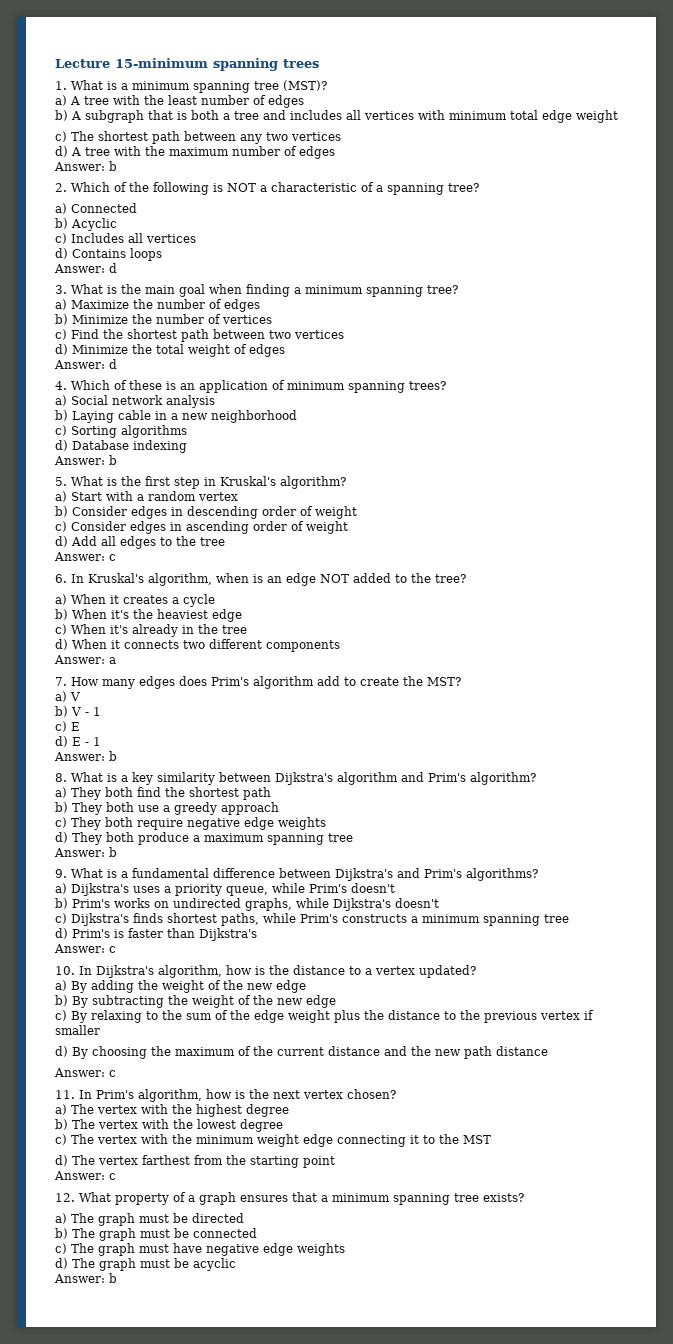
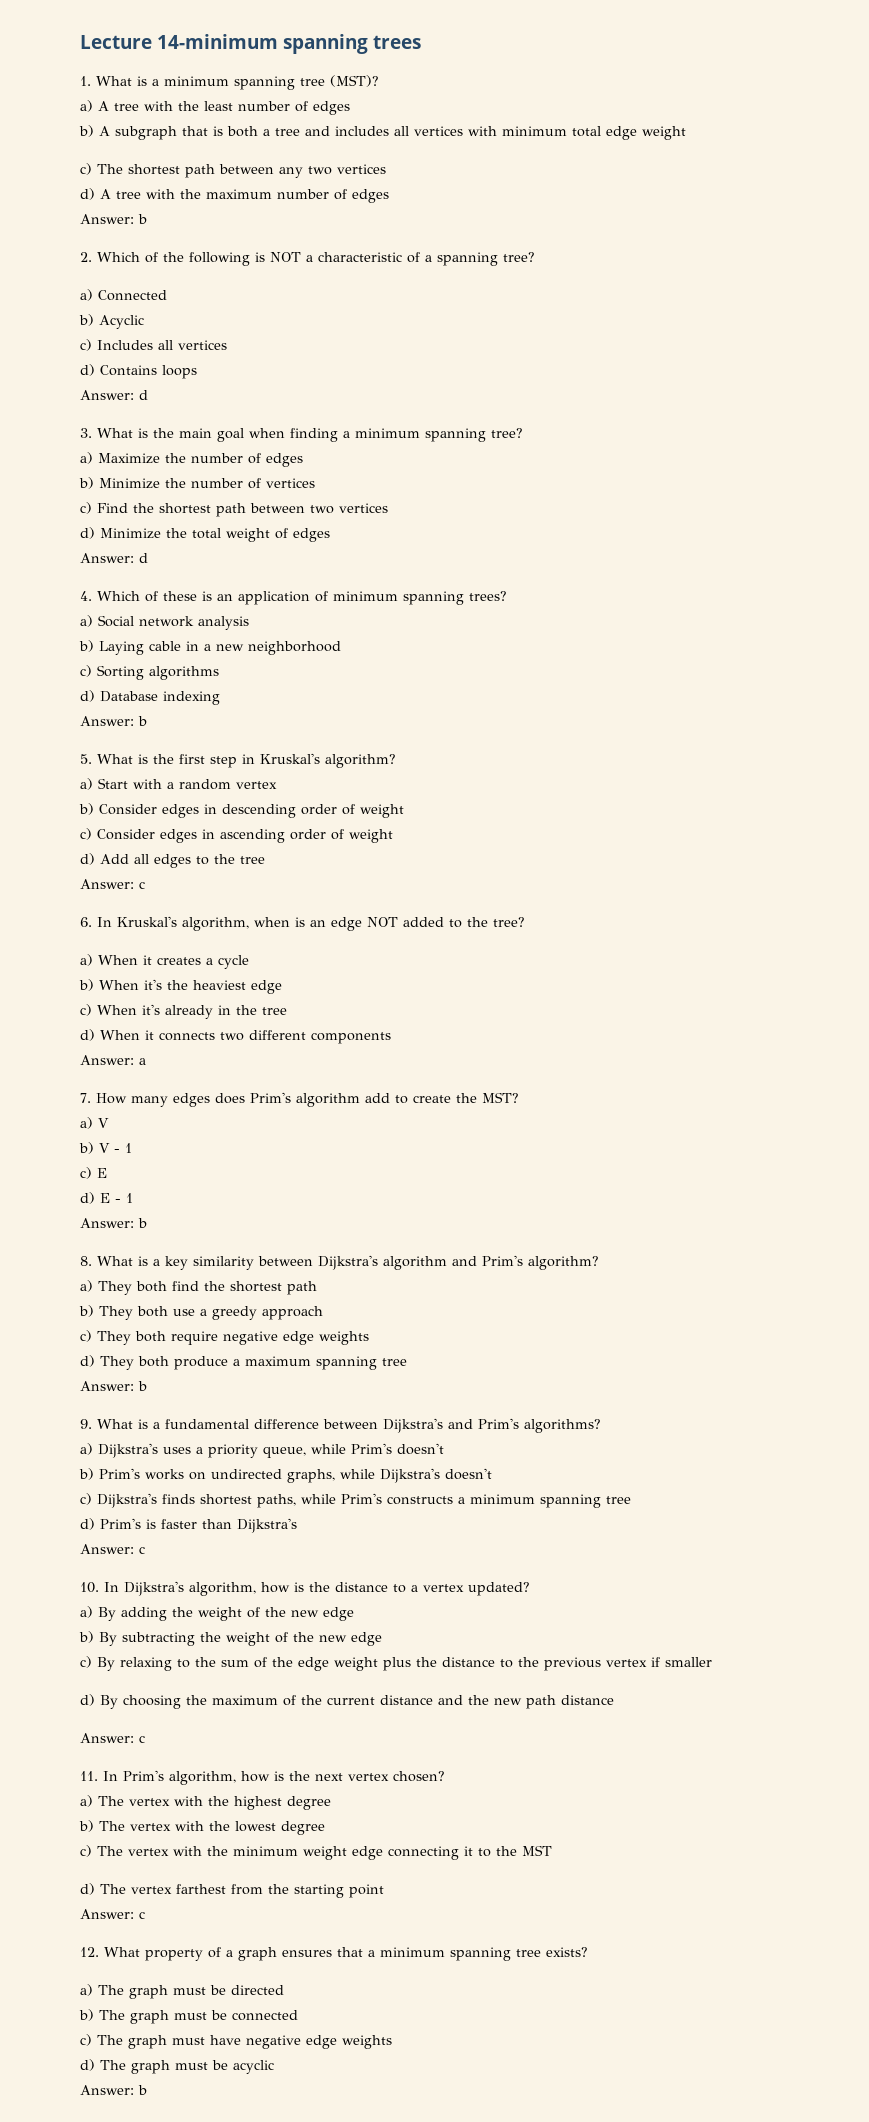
[115,58,208,68] 15-minimum -> [157,34,279,49] 14-minimum

